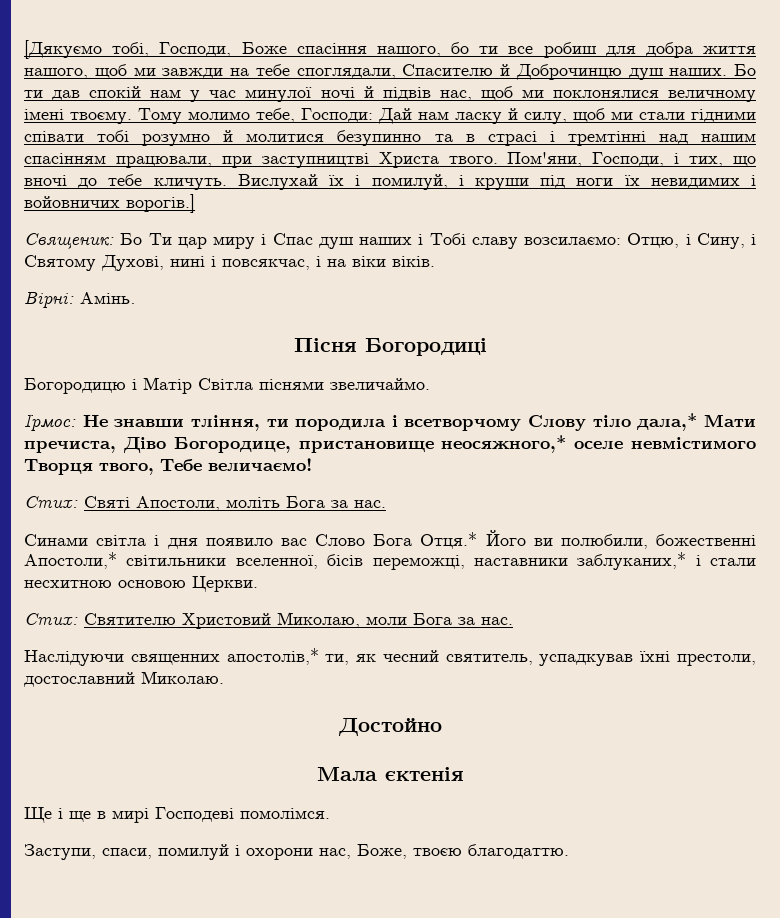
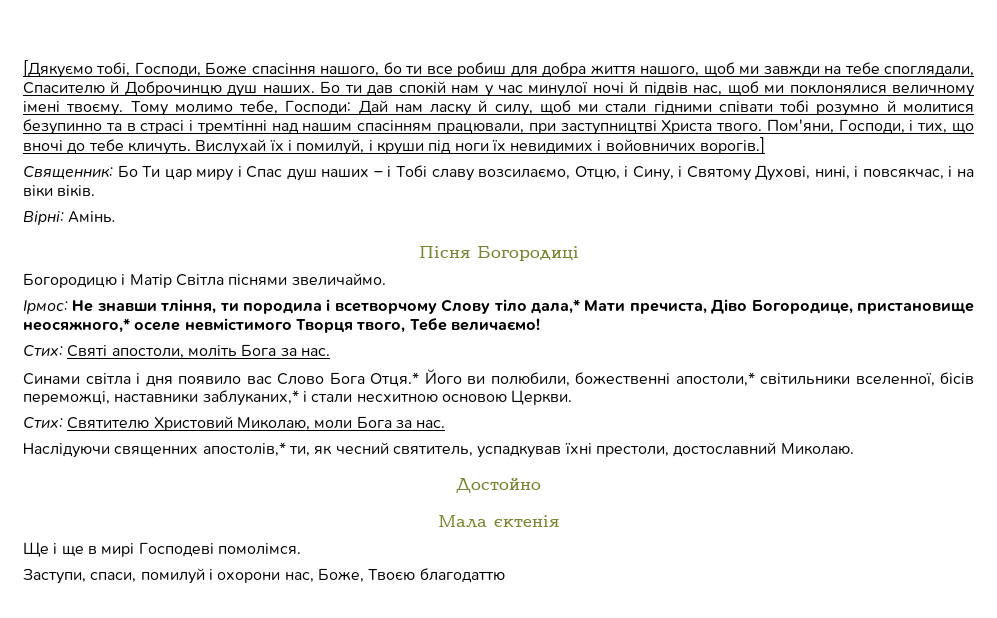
[24,233,114,249] Священик: -> [23,166,113,180] Священник:
(412, 241) none -> [373,171,383,177] –
[524,236,621,245] возсилаємо: -> [478,169,571,180] возсилаємо,
[170,256,205,267] нині -> [814,166,850,180] нині,
[136,496,220,511] Апостоли, -> [111,348,184,359] апостоли,
[24,552,117,569] Апостоли,* -> [675,372,755,387] апостоли,*
[413,844,569,859] твоєю благодаттю. -> [368,568,505,583] Твоєю благодаттю

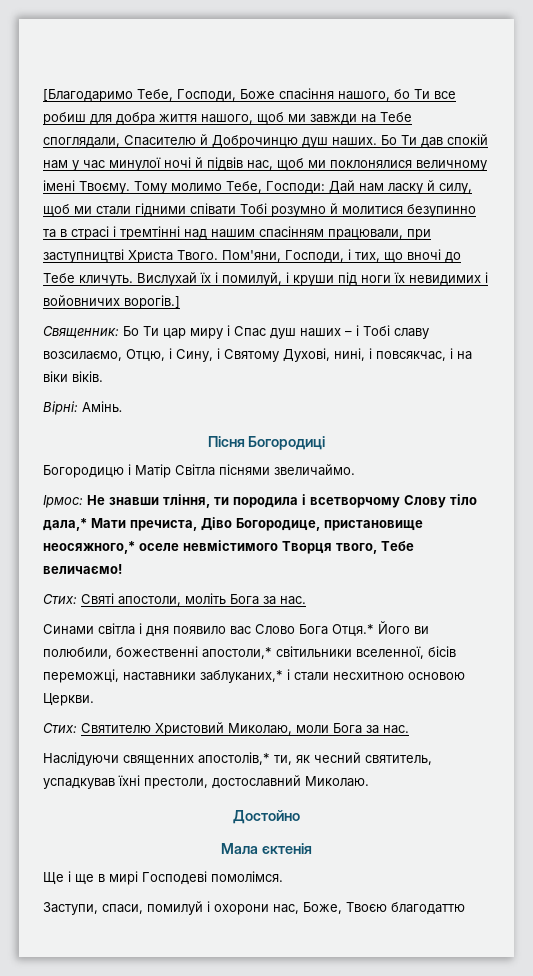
[23,60,131,78] [Дякуємо тобі, -> [43,89,173,102] [Благодаримо Тебе,
[405,66,423,74] ти -> [414,89,430,99] Ти
[844,62,880,74] тебе -> [380,112,412,122] Тебе
[344,85,362,93] ти -> [401,135,417,145] Ти
[66,104,124,116] твоєму. -> [79,181,130,194] Твоєму.
[239,100,279,115] тебе, -> [226,181,262,193] Тебе,
[779,100,810,112] тобі -> [240,203,267,214] Тобі
[716,123,763,131] твого. -> [177,250,218,260] Твого.
[88,139,124,151] тебе -> [43,273,75,283] Тебе

